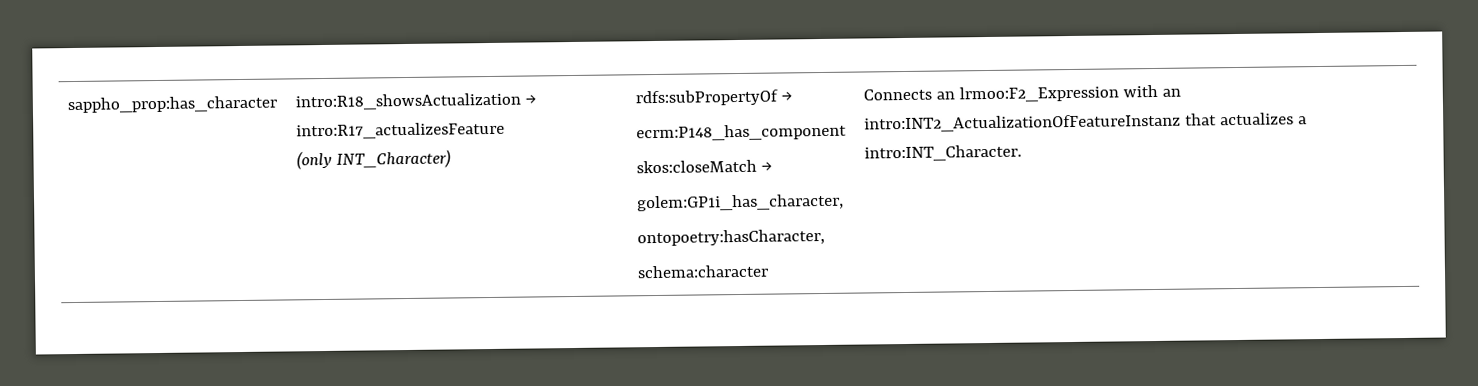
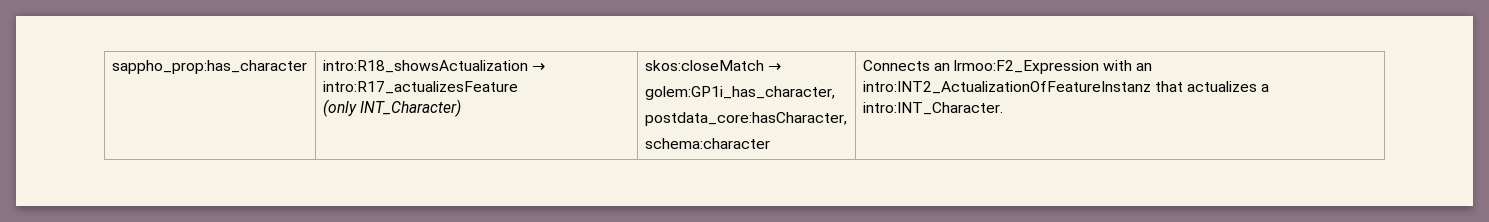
[635,89,794,107] [636,123,848,142] rdfs:subPropertyOf → // ecrm:P148_has_component // -> (461, 108) none
[637,228,826,247] ontopoetry:hasCharacter, -> [644,112,847,126] postdata_core:hasCharacter,

